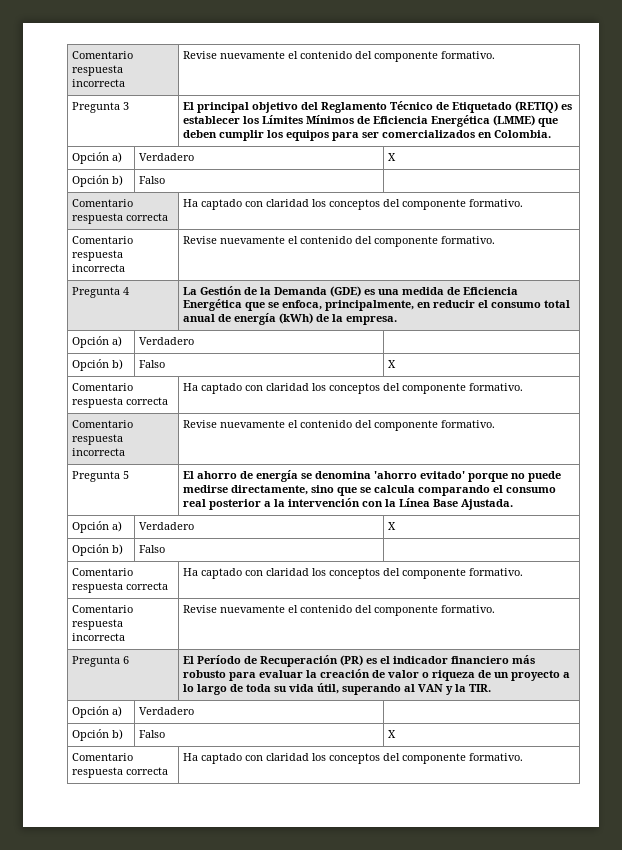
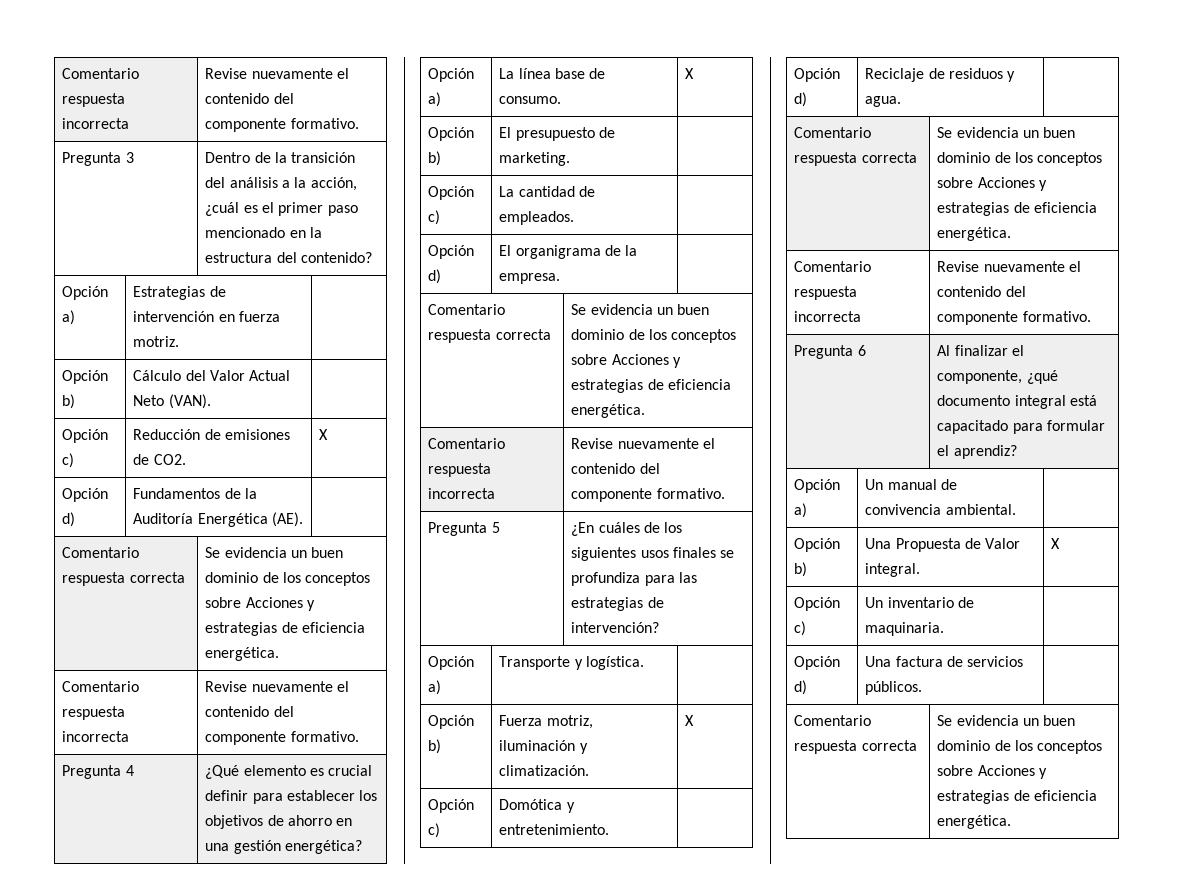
[183,101,573,113] [183,115,559,127] [183,130,552,141] [72,152,123,164] [139,153,195,161] [388,153,397,161] [72,175,124,187] [139,176,166,184] [72,199,134,207] [72,213,169,224] [183,199,524,210] El principal objetivo del Reglamento Técnico de Etiquetado (RETIQ) es establecer los Límites Mínimos de Eficiencia Energética (LMME) que deben cumplir los equipos para ser comercializados en Colombia. // Opción a) | Verdadero | X // Opción b) | Falso | // Comentario respuesta correcta | Ha captado con claridad los conceptos del componente formativo. -> [205,152,356,163] [205,177,357,191] [205,202,358,216] [205,227,323,238] [205,252,373,263] [62,286,109,300] [62,310,76,325] [133,286,226,300] [133,311,281,322] [133,336,180,347] [62,370,109,384] [62,394,76,409] [133,370,291,381] [133,394,211,409] [62,429,109,443] [62,453,75,468] [133,429,291,440] [133,454,186,465] [319,429,329,440] [62,488,109,502] [62,512,76,527] [133,488,258,499] [133,512,304,527] [62,547,140,558] [62,572,185,586] [205,547,344,558] [205,572,371,586] [205,597,316,611] [205,622,366,636] [205,647,280,661] Dentro de la transición del análisis a la acción, ¿cuál es el primer paso mencionado en la estructura del contenido? // Opción a) | Estrategias de intervención en fuerza motriz. | // Opción b) | Cálculo del Valor Actual Neto (VAN). | // Opción c) | Reducción de emisiones de CO2. | X // Opción d) | Fundamentos de la Auditoría Energética (AE). | // Comentario respuesta correcta | Se evidencia un buen dominio de los conceptos sobre Acciones y estrategias de eficiencia energética.
[183,286,519,297] [183,299,571,311] [183,313,398,325] [72,336,123,348] [139,337,195,345] [72,359,124,371] [139,360,166,368] [388,360,397,368] [72,383,134,391] [72,397,169,408] [183,383,524,394] La Gestión de la Demanda (GDE) es una medida de Eficiencia Energética que se enfoca, principalmente, en reducir el consumo total anual de energía (kWh) de la empresa. // Opción a) | Verdadero | // Opción b) | Falso | X // Comentario respuesta correcta | Ha captado con claridad los conceptos del componente formativo. -> [205,765,373,779] [205,790,378,804] [205,815,353,829] [205,840,363,854] [428,68,475,82] [428,92,442,107] [499,68,606,79] [499,96,562,104] [685,68,695,79] [428,127,475,141] [428,151,442,166] [499,127,616,141] [499,152,571,166] [428,186,475,200] [428,210,441,225] [499,186,596,197] [499,211,575,225] [428,245,475,259] [428,269,442,284] [499,245,638,259] [499,273,561,284] [428,304,506,315] [428,329,551,343] [571,304,710,315] [571,329,737,343] [571,354,682,368] [571,379,732,393] [571,404,646,418] ¿Qué elemento es crucial definir para establecer los objetivos de ahorro en una gestión energética? // Opción a) | La línea base de consumo. | X // Opción b) | El presupuesto de marketing. | // Opción c) | La cantidad de empleados. | // Opción d) | El organigrama de la empresa. | // Comentario respuesta correcta | Se evidencia un buen dominio de los conceptos sobre Acciones y estrategias de eficiencia energética.
[183,470,562,482] [183,485,557,496] [183,498,514,510] [72,521,123,533] [139,522,195,530] [388,522,397,530] [72,544,124,556] [139,545,166,553] [72,568,134,576] [72,582,169,593] [183,568,524,579] El ahorro de energía se denomina 'ahorro evitado' porque no puede medirse directamente, sino que se calcula comparando el consumo real posterior a la intervención con la Línea Base Ajustada. // Opción a) | Verdadero | X // Opción b) | Falso | // Comentario respuesta correcta | Ha captado con claridad los conceptos del componente formativo. -> [571,522,683,536] [571,547,735,561] [571,572,698,586] [571,597,664,611] [571,622,660,633] [428,656,475,670] [428,680,442,695] [499,656,645,670] [428,715,475,729] [428,739,442,754] [499,715,593,729] [499,740,588,754] [499,765,590,776] [685,715,695,726] [428,799,475,813] [428,823,441,838] [499,799,575,813] [499,824,610,835] [794,68,841,82] [794,92,808,107] [865,68,1016,82] [865,96,902,107] [794,127,872,138] [794,152,917,166] [937,127,1076,138] [937,152,1103,166] [937,177,1048,191] [937,202,1098,216] [937,227,1012,241] ¿En cuáles de los siguientes usos finales se profundiza para las estrategias de intervención? // Opción a) | Transporte y logística. | // Opción b) | Fuerza motriz, iluminación y climatización. | X // Opción c) | Domótica y entretenimiento. | // Opción d) | Reciclaje de residuos y agua. | // Comentario respuesta correcta | Se evidencia un buen dominio de los conceptos sobre Acciones y estrategias de eficiencia energética.
[183,655,536,667] [183,669,571,681] [183,683,492,695] [72,706,123,718] [139,707,195,715] [72,729,124,741] [139,730,166,738] [388,730,397,738] [72,753,134,761] [72,767,169,778] [183,753,524,764] El Período de Recuperación (PR) es el indicador financiero más robusto para evaluar la creación de valor o riqueza de un proyecto a lo largo de toda su vida útil, superando al VAN y la TIR. // Opción a) | Verdadero | // Opción b) | Falso | X // Comentario respuesta correcta | Ha captado con claridad los conceptos del componente formativo. -> [937,345,1025,356] [937,370,1058,384] [937,395,1098,409] [937,420,1106,434] [937,445,1017,459] [794,479,841,493] [794,503,808,518] [865,479,958,490] [865,504,1016,515] [794,538,841,552] [794,562,808,577] [865,538,1021,552] [865,563,921,577] [1051,538,1061,549] [794,597,841,611] [794,621,807,636] [865,597,975,608] [865,622,945,636] [794,656,841,670] [794,680,808,695] [865,656,1024,667] [865,681,923,695] [794,715,872,726] [794,740,917,754] [937,715,1076,726] [937,740,1103,754] [937,765,1048,779] [937,790,1098,804] [937,815,1012,829] Al finalizar el componente, ¿qué documento integral está capacitado para formular el aprendiz? // Opción a) | Un manual de convivencia ambiental. | // Opción b) | Una Propuesta de Valor integral. | X // Opción c) | Un inventario de maquinaria. | // Opción d) | Una factura de servicios públicos. | // Comentario respuesta correcta | Se evidencia un buen dominio de los conceptos sobre Acciones y estrategias de eficiencia energética.

